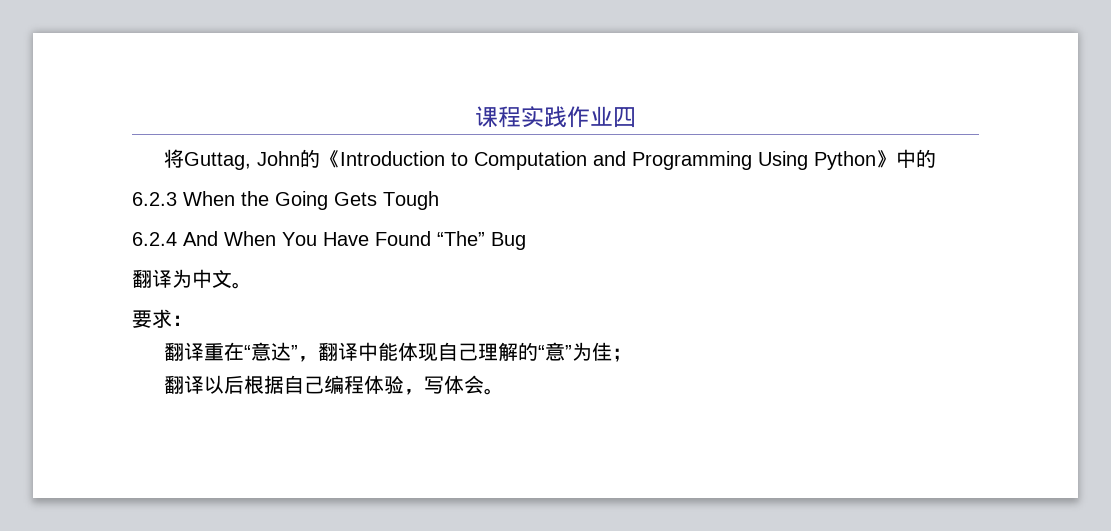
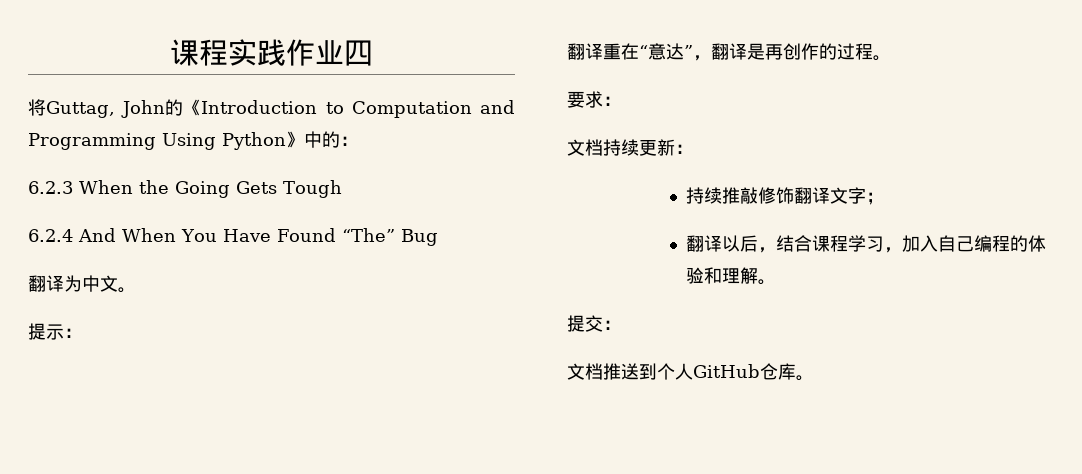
(937, 158) none -> [340,136,358,146] ：
[132,309,172,328] 要求 -> [28,323,64,340] 提示
[358,342,633,362] [164,375,485,395] 中能体现自己理解的“意”为佳； // 翻译以后根据自己编程体验，写体会 -> [747,43,891,61] [567,91,621,108] [567,139,693,156] [686,187,885,205] [686,235,1047,253] [686,267,777,285] [567,315,621,332] [567,363,796,380] 是再创作的过程。 // 要求： // 文档持续更新： // 持续推敲修饰翻译文字； // 翻译以后，结合课程学习，加入自己编程的体验和理解。 // 提交： // 文档推送到个人GitHub仓库

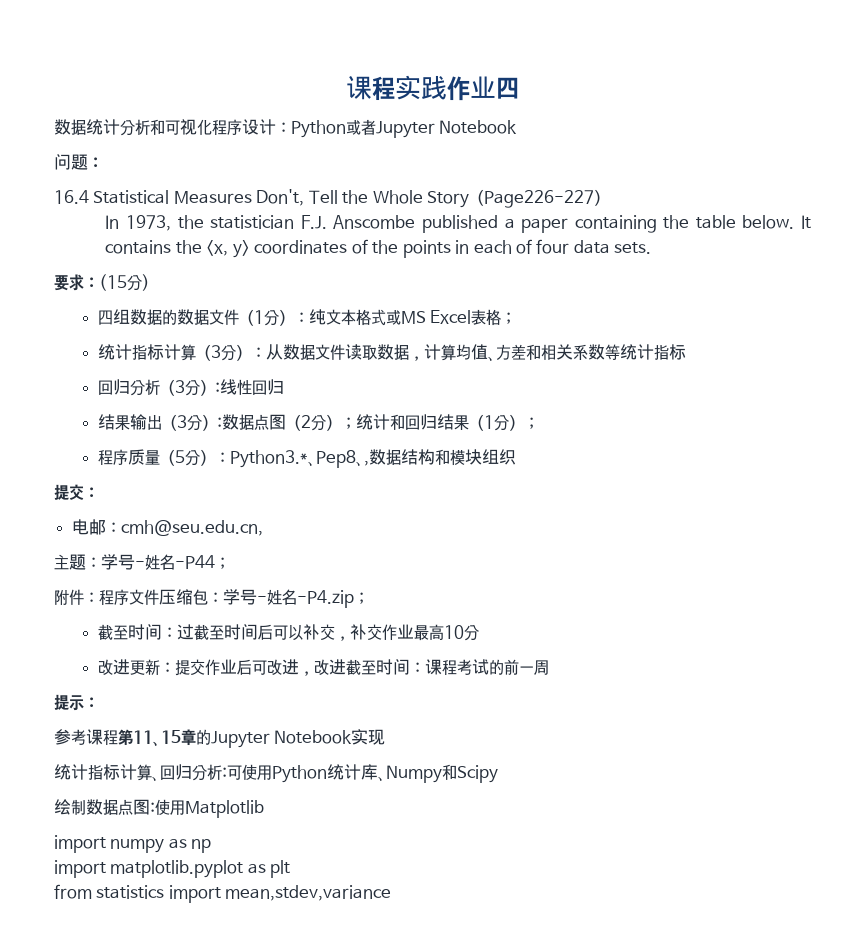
[28,99,515,118] [28,131,358,150] [28,180,342,198] [28,228,438,246] [28,275,136,293] [28,323,82,340] [567,43,891,61] [567,91,621,108] [567,139,693,156] [686,187,885,205] [686,235,1047,253] [686,267,777,285] [567,315,621,332] [567,363,814,381] 将Guttag, John的《Introduction to Computation and Programming Using Python》中的： // 6.2.3 When the Going Gets Tough // 6.2.4 And When You Have Found “The” Bug // 翻译为中文。 // 提示： // 翻译重在“意达”，翻译是再创作的过程。 // 要求： // 文档持续更新： // 持续推敲修饰翻译文字； // 翻译以后，结合课程学习，加入自己编程的体验和理解。 // 提交： // 文档推送到个人GitHub仓库。 -> [54,119,518,138] [54,154,103,170] [54,189,610,208] [105,215,811,233] [105,239,652,258] [54,274,150,291] [97,309,517,326] [97,344,686,362] [97,379,284,396] [97,414,539,431] [97,449,516,468] [54,484,99,500] [72,519,264,536] [54,554,230,570] [54,589,369,608] [97,624,479,641] [97,659,549,676] [54,694,99,711] [54,729,386,748] [54,764,498,783] [54,799,264,818] [54,835,212,853] [54,860,291,878] [54,884,392,903] 数据统计分析和可视化程序设计：Python或者Jupyter Notebook // 问题： // 16.4 Statistical Measures Don't, Tell the Whole Story（Page226-227） // In 1973, the statistician F.J. Anscombe published a paper containing the table below. It contains the <x, y> coordinates of the points in each of four data sets. // 要求：(15分) // 四组数据的数据文件（1分）：纯文本格式或MS Excel表格； // 统计指标计算（3分）：从数据文件读取数据，计算均值、方差和相关系数等统计指标 // 回归分析（3分）:线性回归 // 结果输出（3分）:数据点图（2分）；统计和回归结果（1分）； // 程序质量（5分）：Python3.*、Pep8、,数据结构和模块组织 // 提交： // 电邮：cmh@seu.edu.cn, // 主题：学号-姓名-P44； // 附件：程序文件压缩包：学号-姓名-P4.zip； // 截至时间：过截至时间后可以补交，补交作业最高10分 // 改进更新：提交作业后可改进，改进截至时间：课程考试的前一周 // 提示： // 参考课程第11、15章的Jupyter Notebook实现 // 统计指标计算、回归分析:可使用Python统计库、Numpy和Scipy // 绘制数据点图:使用Matplotlib // import numpy as np // import matplotlib.pyplot as plt // from statistics import mean,stdev,variance

